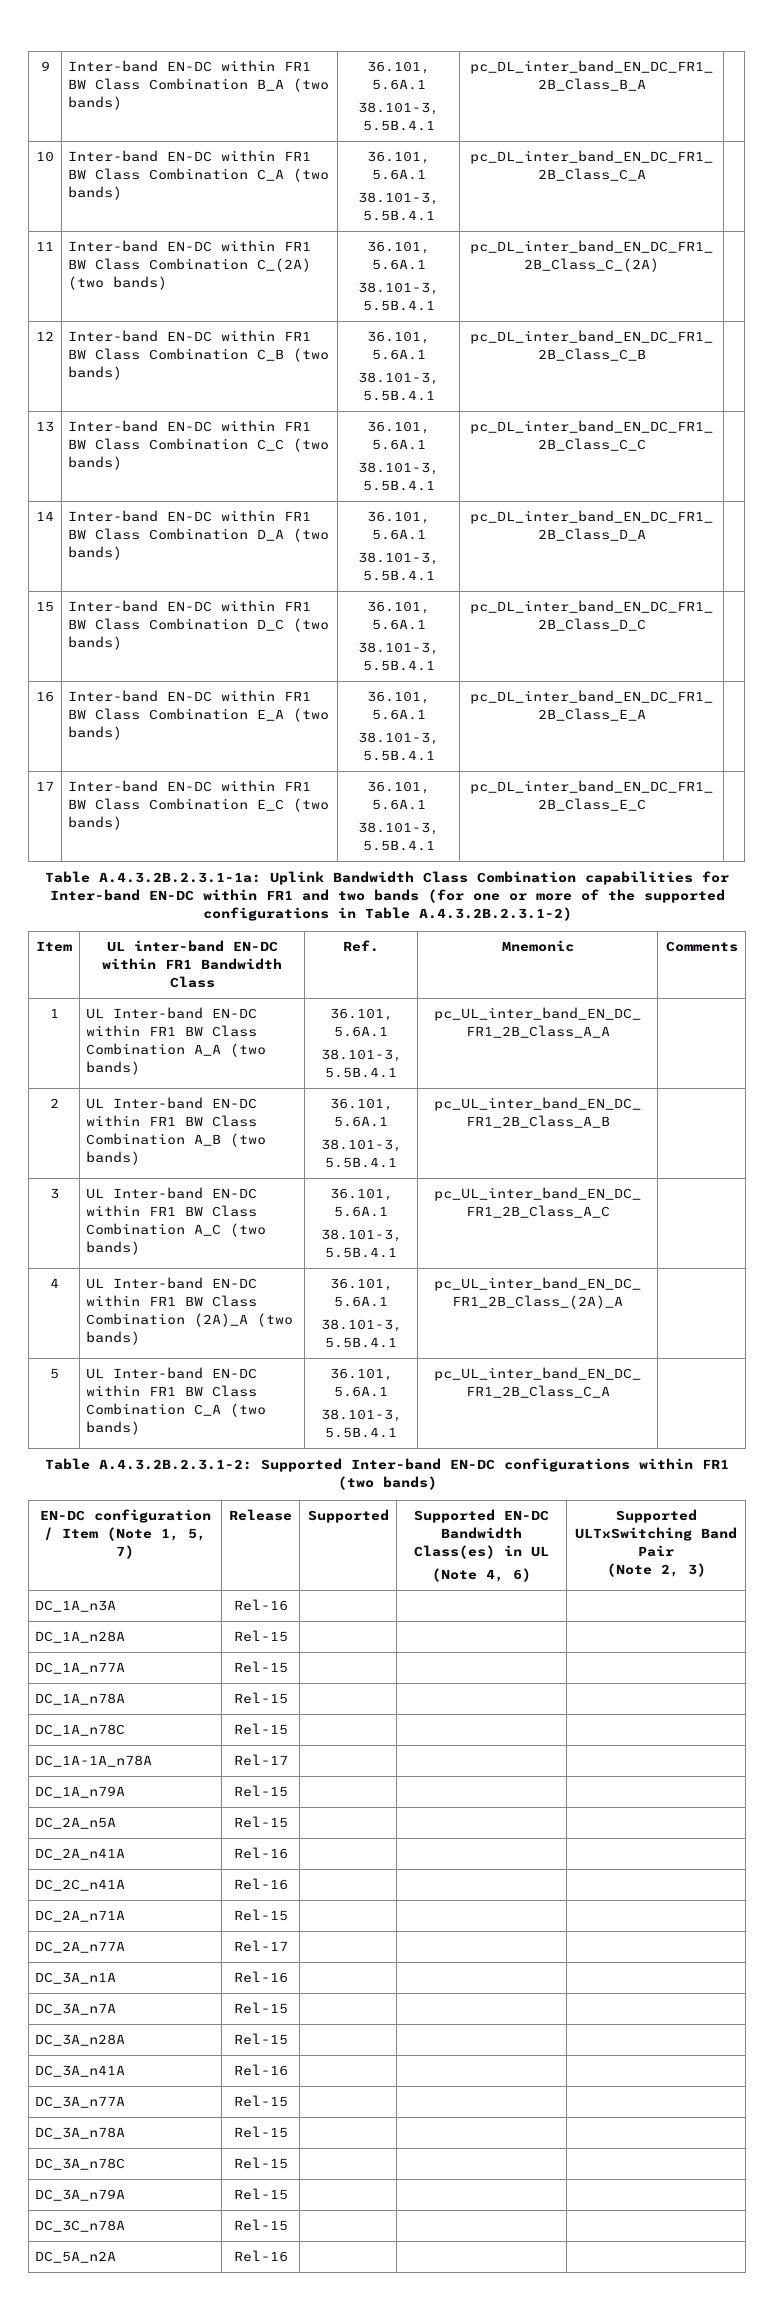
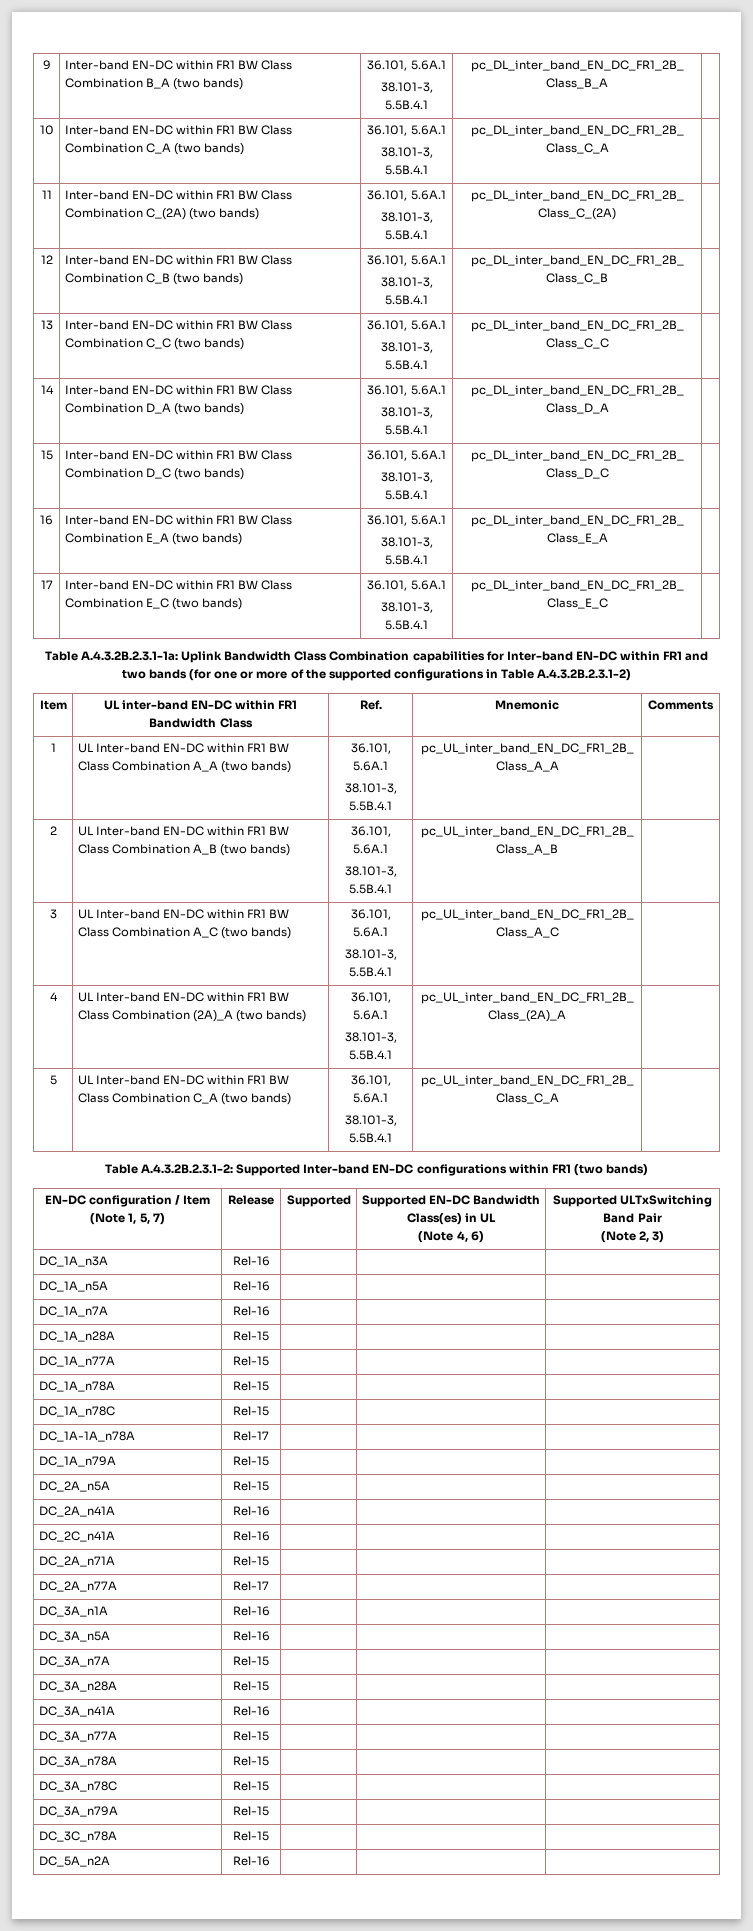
(288, 1605) none -> [38,1281,108,1292] [232,1281,270,1291] [38,1306,108,1317] [232,1306,270,1316] // DC_1A_n5A | Rel-16 | | | // DC_1A_n7A | Rel-16 | | |
(288, 1977) none -> [38,1631,110,1642] [232,1631,270,1641] // DC_3A_n5A | Rel-16 | | |

